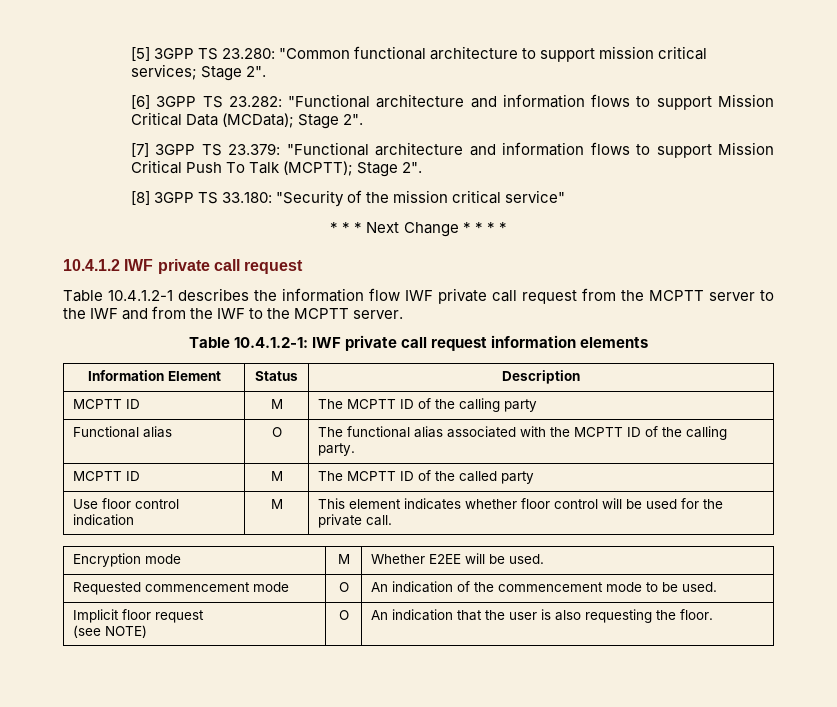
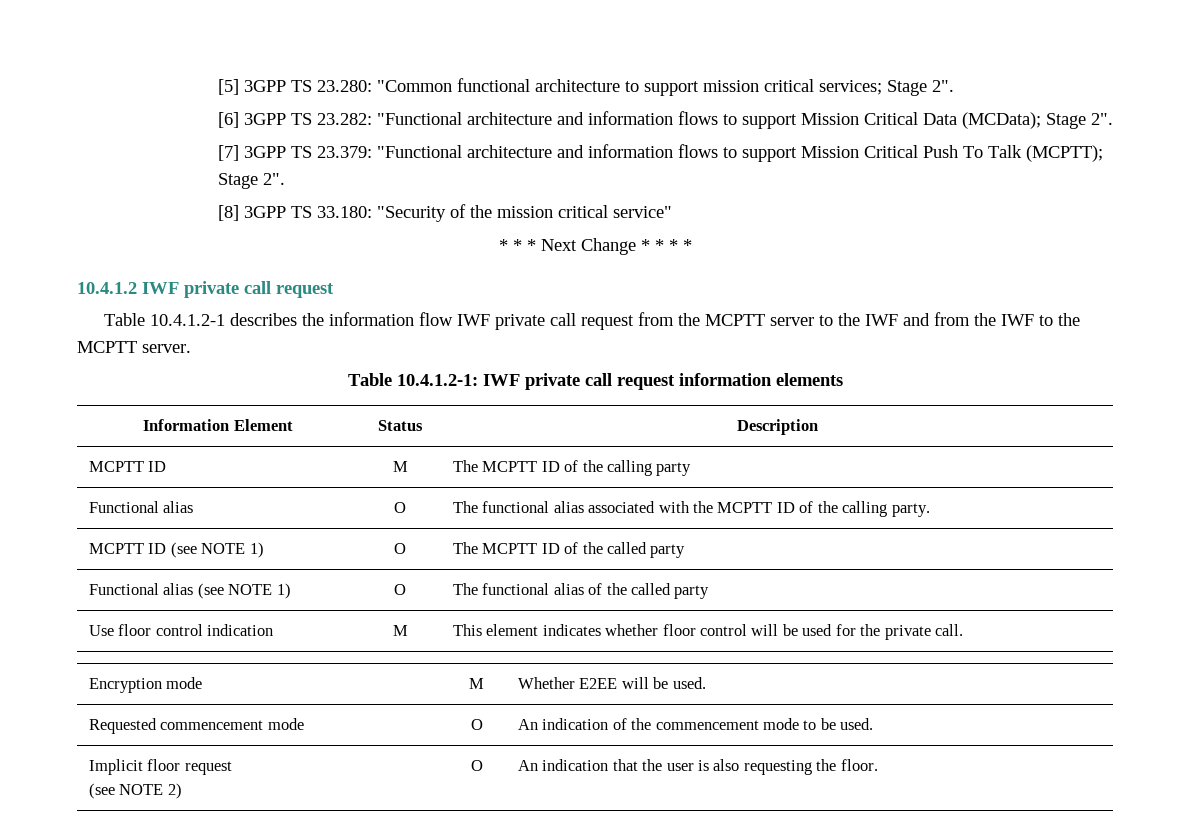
[270,471,283,481] | M -> [170,542,264,558] [394,543,406,554] (see NOTE 1) | O
(534, 477) none -> [88,583,291,599] [394,584,406,595] [452,583,710,599] // Functional alias (see NOTE 1) | O | The functional alias of the called party
[104,625,147,638] NOTE) -> [119,783,182,799] NOTE 2)

